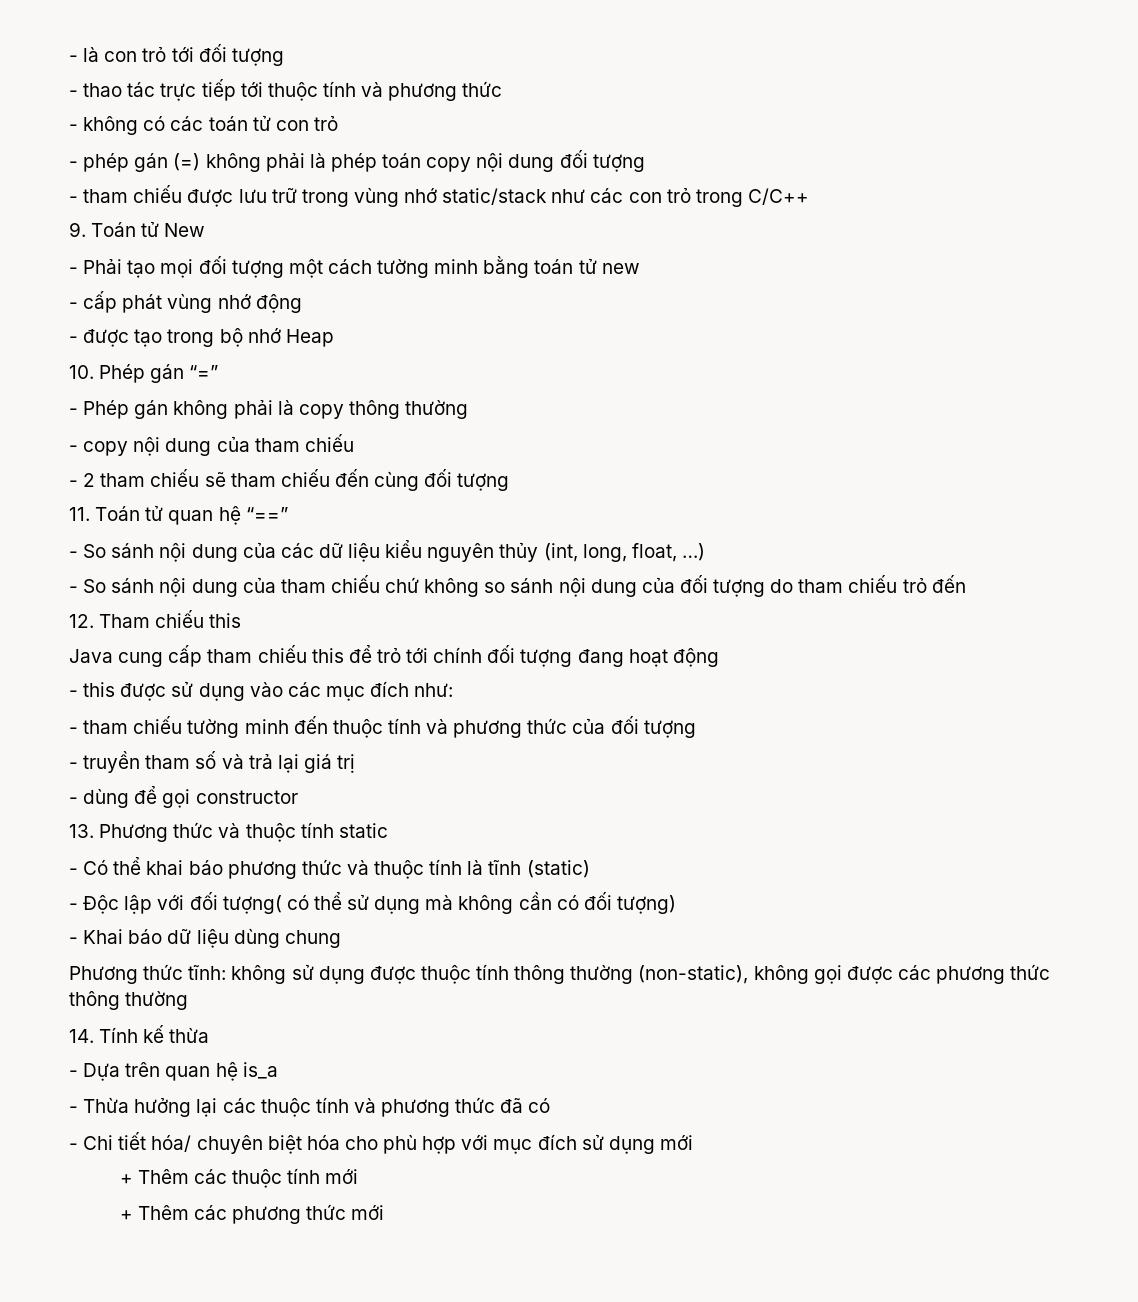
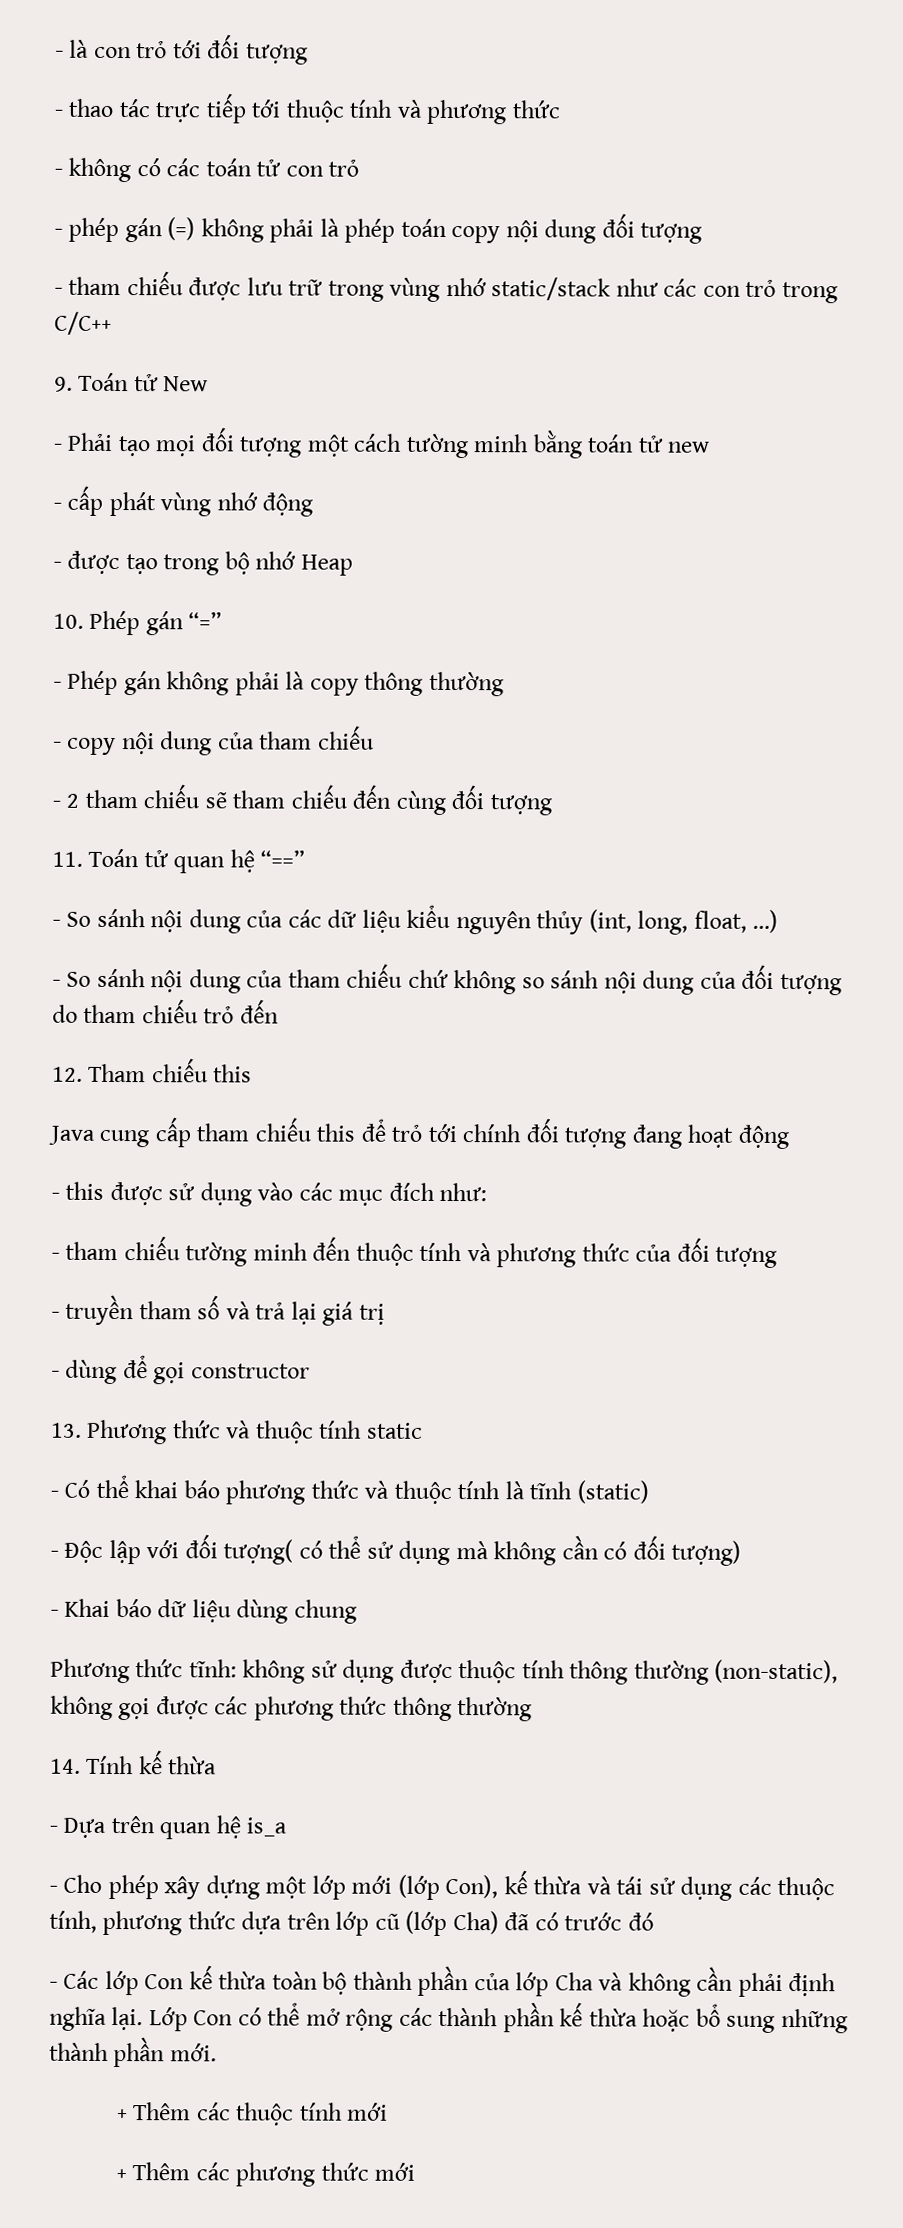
[83,1097,496,1117] Thừa hưởng lại các thuộc tính và phương thức -> [63,1870,836,1901] [49,1910,499,1936] Cho phép xây dựng một lớp mới (lớp Con), kế thừa và tái sử dụng các thuộc tính, phương thức dựa trên lớp cũ (lớp Cha)
[69,1132,693,1154] // - Chi tiết hóa/ chuyên biệt hóa cho phù hợp với mục đích sử dụng mới -> [564,1912,654,1931] [49,1965,837,1997] [49,2002,848,2034] [49,2037,217,2068] trước đó // - Các lớp Con kế thừa toàn bộ thành phần của lớp Cha và không cần phải định nghĩa lại. Lớp Con có thể mở rộng các thành phần kế thừa hoặc bổ sung những thành phần mới.

